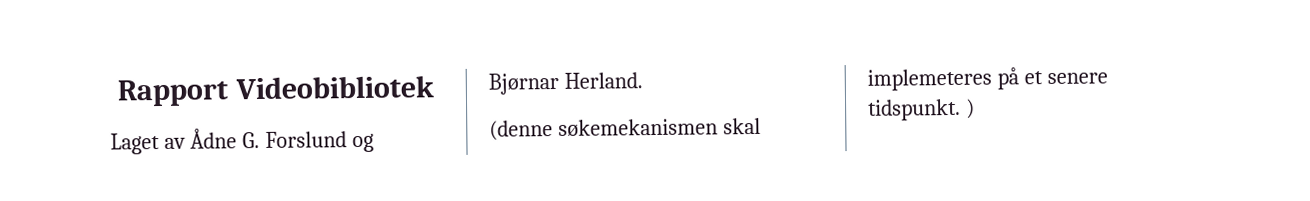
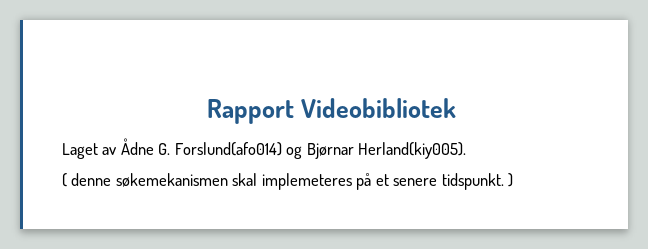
[264,131,347,148] Forslund -> [174,142,282,156] Forslund(afo014)
[563,72,643,89] [489,120,553,141] Herland. // (denne -> [358,142,467,159] [62,173,112,187] Herland(kiy005). // ( denne

